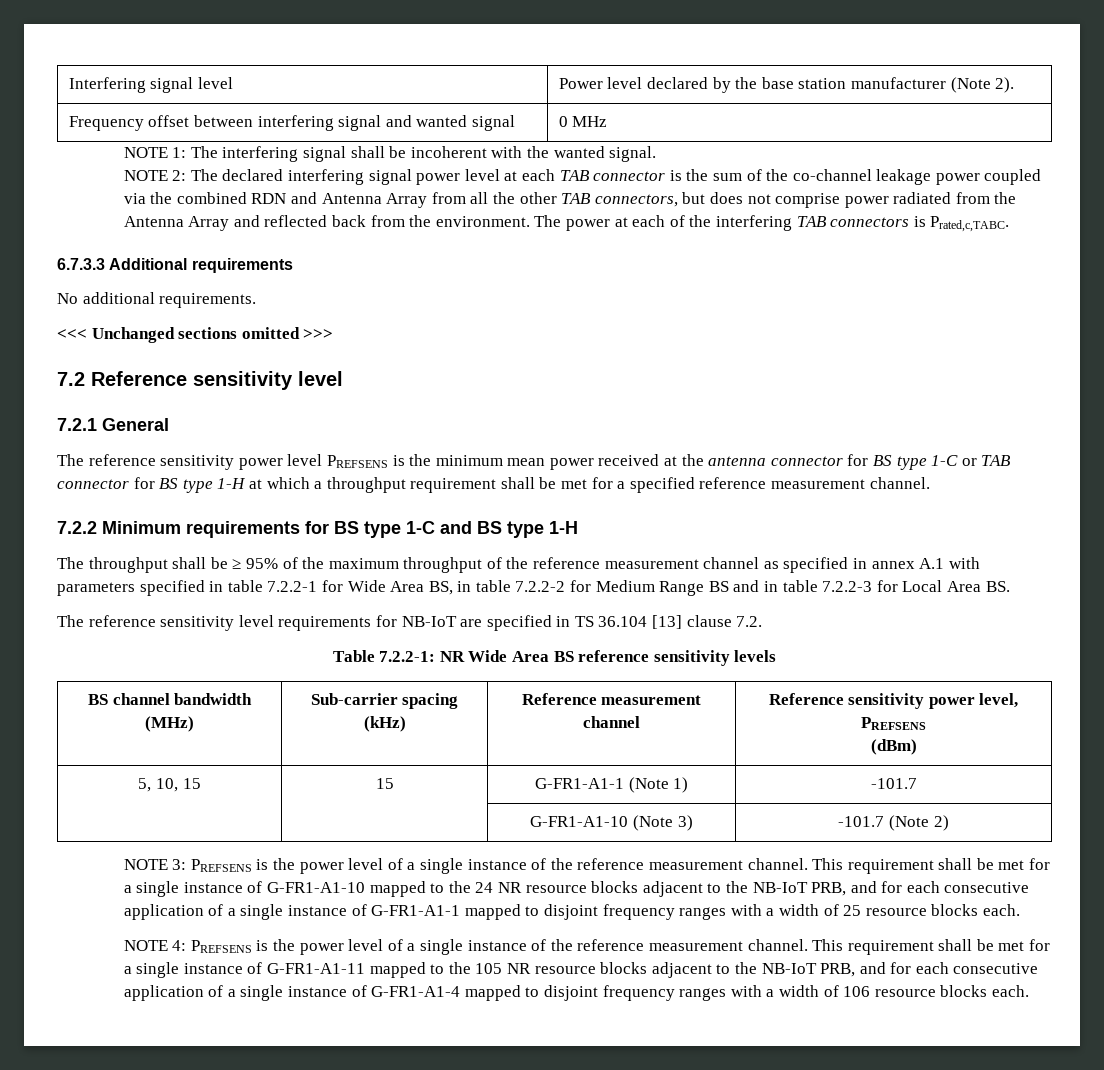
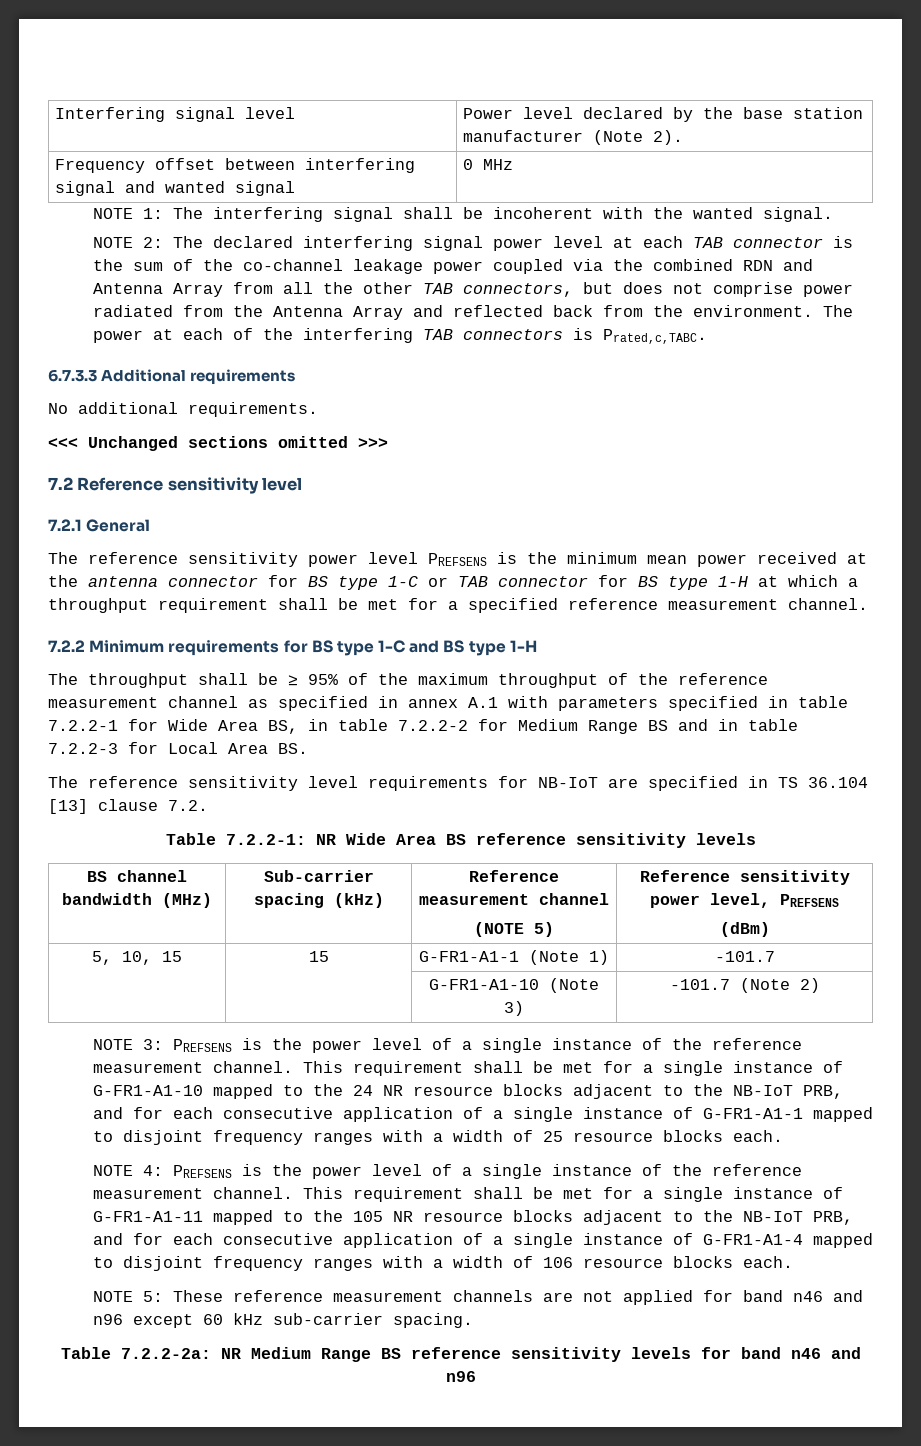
(640, 722) none -> [474,922,554,937] // (NOTE 5)
(1029, 991) none -> [92,1290,863,1305] [92,1313,473,1328] [60,1347,861,1362] [445,1371,476,1382] // NOTE 5: These reference measurement channels are not applied for band n46 and n96 except 60 kHz sub-carrier spacing. // Table 7.2.2-2a: NR Medium Range BS reference sensitivity levels for band n46 and n96

